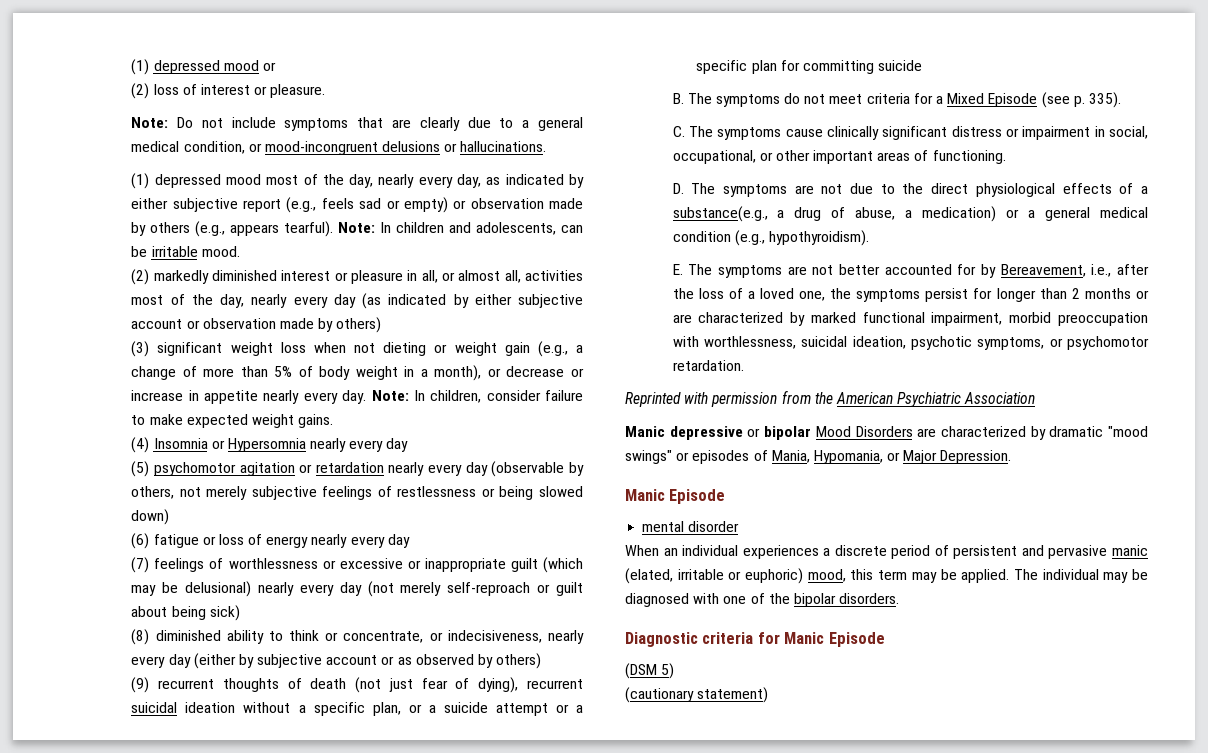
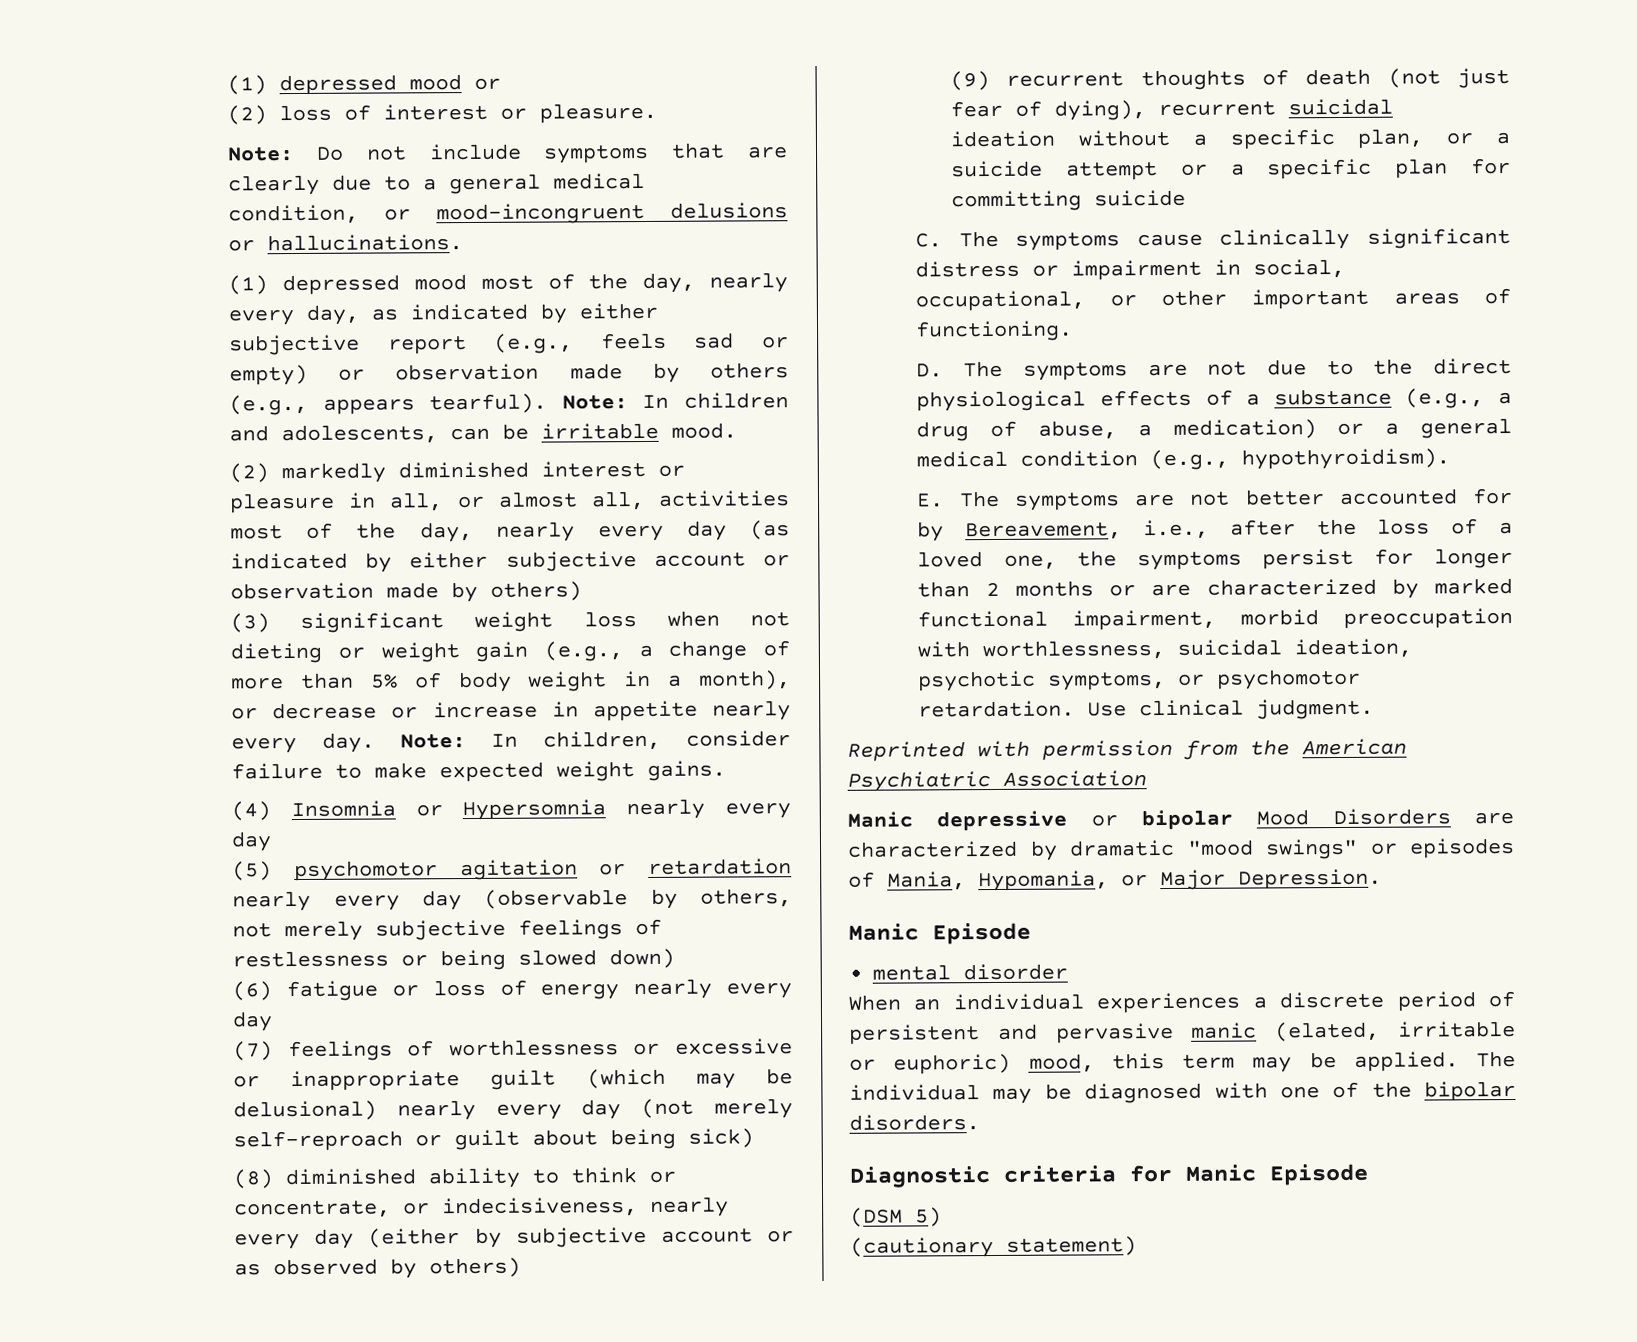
[672,92,1121,108] // B. The symptoms do not meet criteria for a Mixed Episode (see p. 335). -> (1187, 198) none
[672,206,768,222] substance(e.g., -> [1273,388,1485,409] substance (e.g.,
(744, 365) none -> [1087,698,1375,720] Use clinical judgment.

